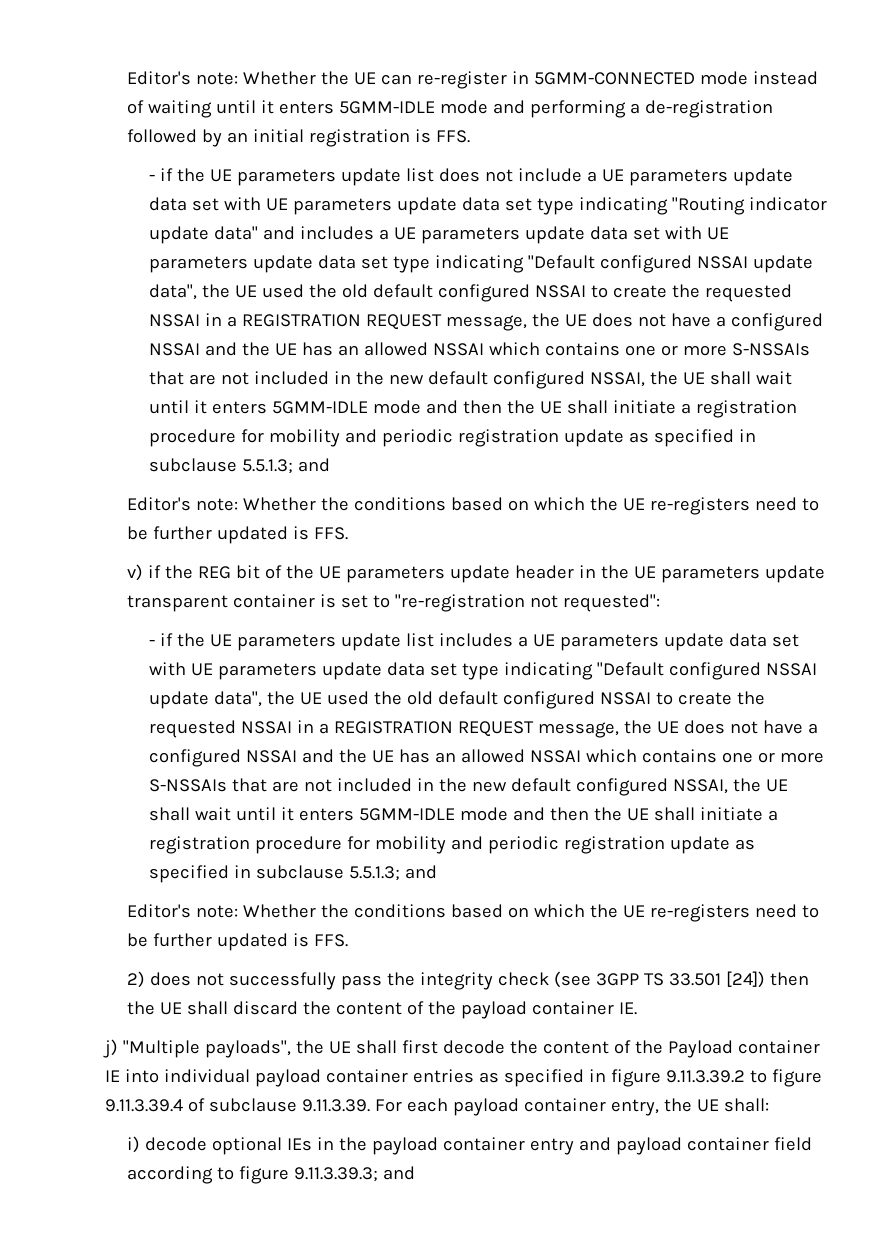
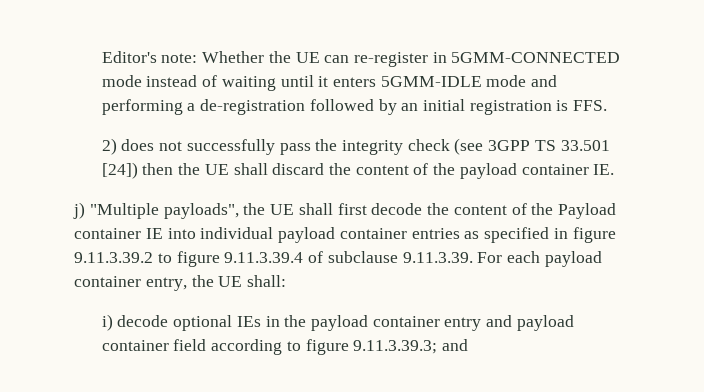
[148,168,793,186] [148,197,827,215] [148,226,729,244] [148,255,813,273] [148,284,792,302] [148,313,823,331] [148,342,810,356] [148,371,792,389] [148,400,797,418] [148,429,756,447] [148,458,330,474] [126,497,819,515] [126,526,348,544] [126,564,825,583] [126,594,660,612] [148,633,799,651] [148,662,817,680] [148,691,765,709] [148,720,818,738] [148,749,824,767] [148,778,788,796] [148,807,778,821] [148,836,755,854] [148,865,437,883] [126,904,819,922] [126,933,348,951] // - if the UE parameters update list does not include a UE parameters update data set with UE parameters update data set type indicating "Routing indicator update data" and includes a UE parameters update data set with UE parameters update data set type indicating "Default configured NSSAI update data", the UE used the old default configured NSSAI to create the requested NSSAI in a REGISTRATION REQUEST message, the UE does not have a configured NSSAI and the UE has an allowed NSSAI which contains one or more S-NSSAIs that are not included in the new default configured NSSAI, the UE shall wait until it enters 5GMM-IDLE mode and then the UE shall initiate a registration procedure for mobility and periodic registration update as specified in subclause 5.5.1.3; and // Editor's note: Whether the conditions based on which the UE re-registers need to be further updated is FFS. // v) if the REG bit of the UE parameters update header in the UE parameters update transparent container is set to "re-registration not requested": // - if the UE parameters update list includes a UE parameters update data set with UE parameters update data set type indicating "Default configured NSSAI update data", the UE used the old default configured NSSAI to create the requested NSSAI in a REGISTRATION REQUEST message, the UE does not have a configured NSSAI and the UE has an allowed NSSAI which contains one or more S-NSSAIs that are not included in the new default configured NSSAI, the UE shall wait until it enters 5GMM-IDLE mode and then the UE shall initiate a registration procedure for mobility and periodic registration update as specified in subclause 5.5.1.3; and // Editor's note: Whether the conditions based on which the UE re-registers need to be further updated is FFS. -> (608, 105) none

